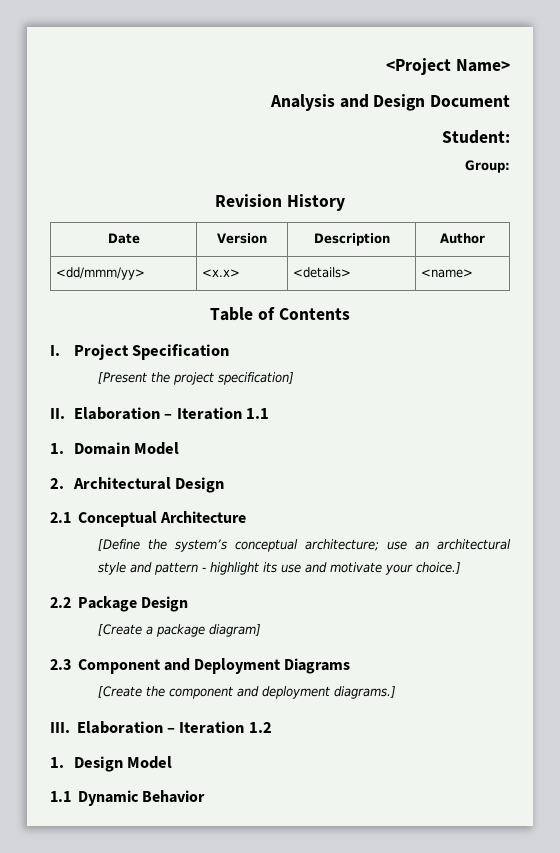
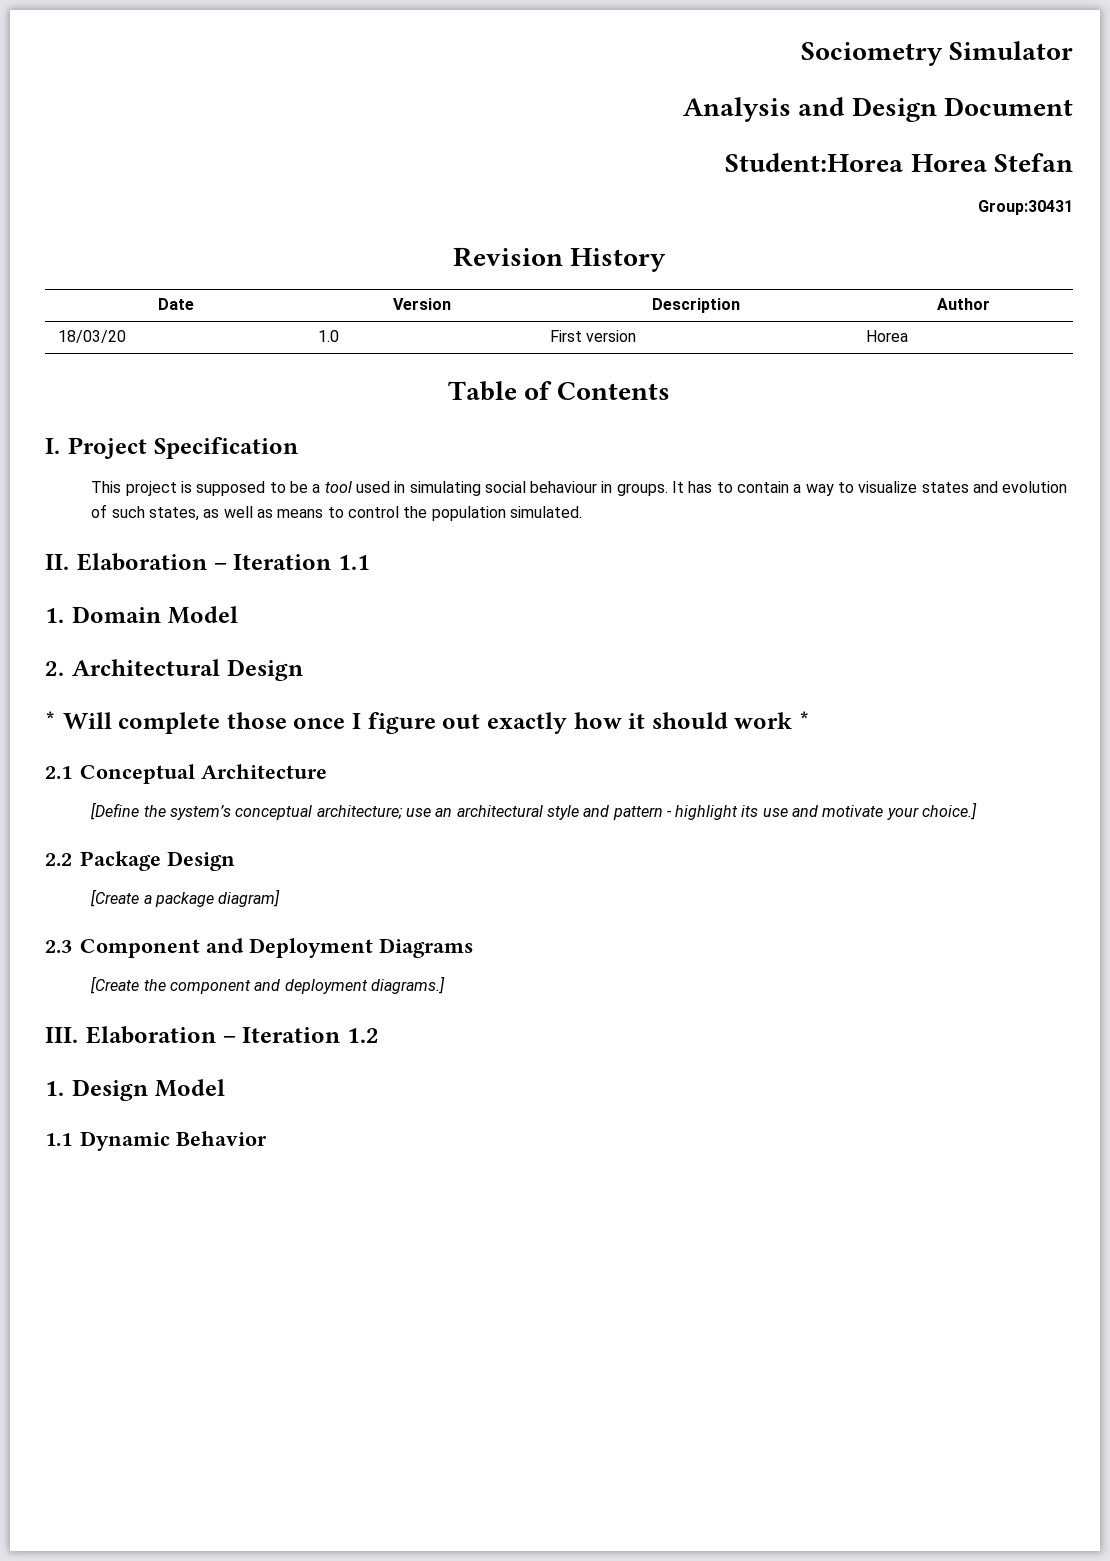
[386,58,510,75] <Project Name> -> [800,41,1073,66] Sociometry Simulator
[442,130,510,144] [465,160,510,173] Student: // Group: -> [725,153,1073,172] [978,200,1073,215] Student:Horea Horea Stefan // Group:30431
[56,267,146,280] [202,269,241,277] [293,267,352,278] [421,269,474,278] <dd/mmm/yy> | <x.x> | <details> | <name> -> [57,330,126,343] [317,330,339,342] [549,330,636,342] [865,330,908,342] 18/03/20 | 1.0 | First version | Horea
[97,372,294,385] [Present the project specification] -> [91,481,1068,496] [91,504,582,521] This project is supposed to be a tool used in simulating social behaviour in groups. It has to contain a way to visualize states and evolution of such states, as well as means to control the population simulated.
(225, 485) none -> [45,711,810,734] // * Will complete those once I figure out exactly how it should work *

